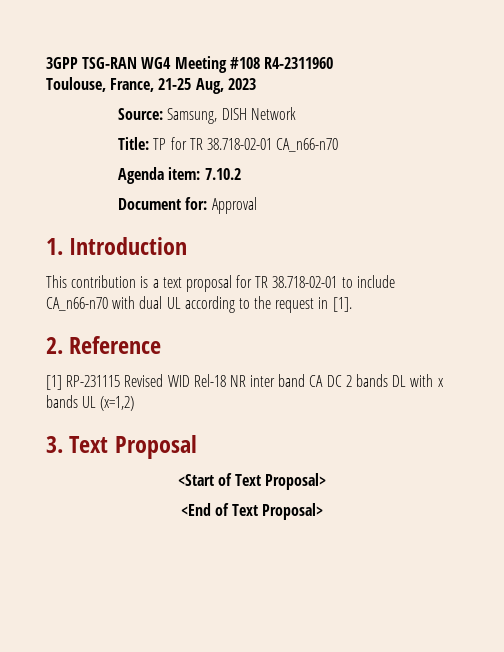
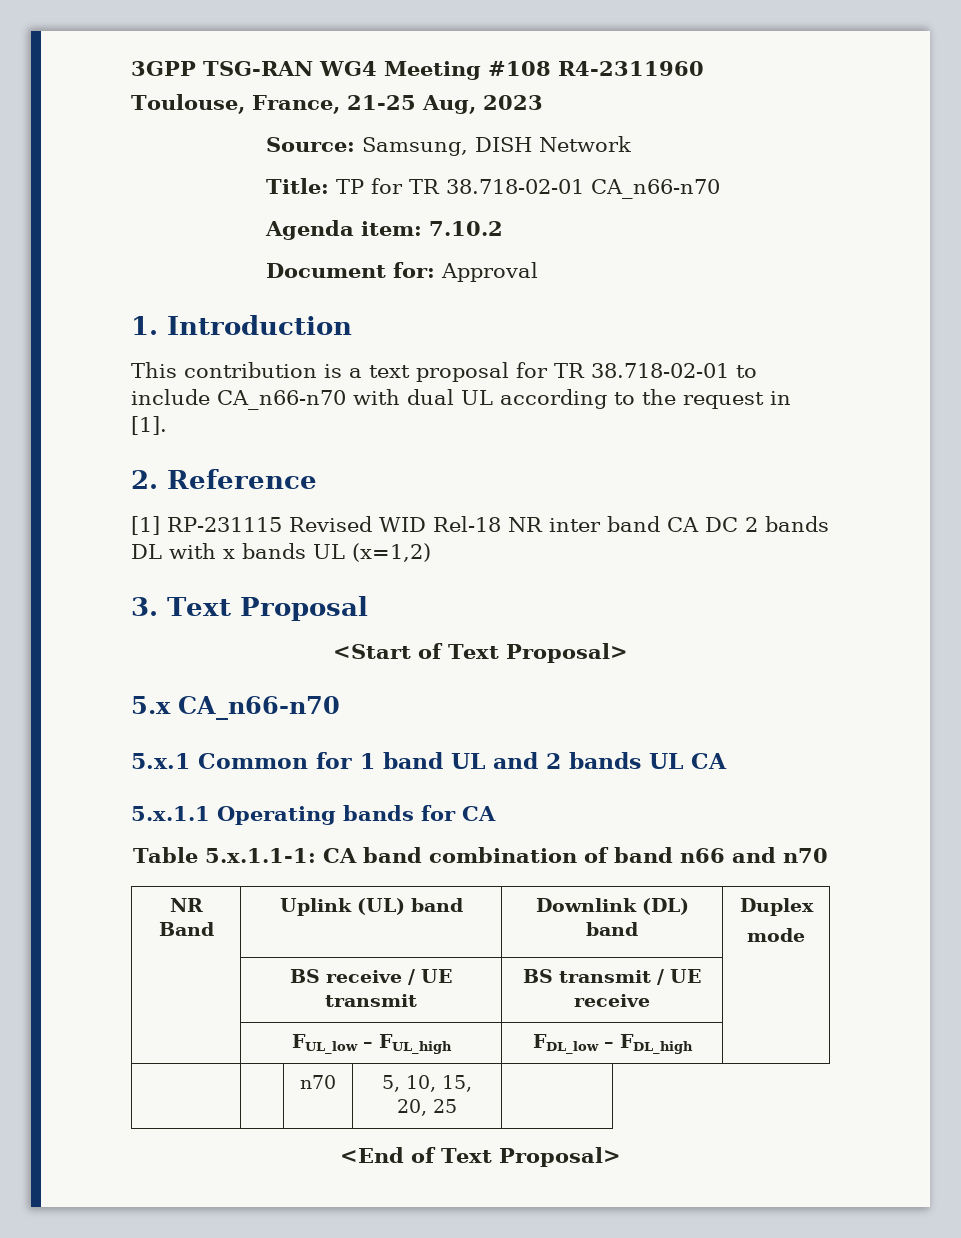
(327, 481) none -> [131,696,340,720] [131,752,727,769] [131,805,496,825] [132,847,829,863] [169,898,203,912] [158,922,214,936] [279,898,463,916] [535,898,689,915] [586,922,638,936] [739,898,814,916] [747,928,805,942] [290,969,452,985] [325,994,417,1007] [523,969,701,985] [574,994,650,1007] [291,1034,452,1054] [532,1034,693,1054] [300,1075,336,1089] [382,1075,472,1092] [397,1099,457,1116] // 5.x CA_n66-n70 // 5.x.1 Common for 1 band UL and 2 bands UL CA // 5.x.1.1 Operating bands for CA // Table 5.x.1.1-1: CA band combination of band n66 and n70 // NR Band | Uplink (UL) band | Downlink (DL) band | Duplex // mode // | BS receive / UE transmit | BS transmit / UE receive | // | FUL_low – FUL_high | FDL_low – FDL_high | // | | n70 | 5, 10, 15, 20, 25 |

